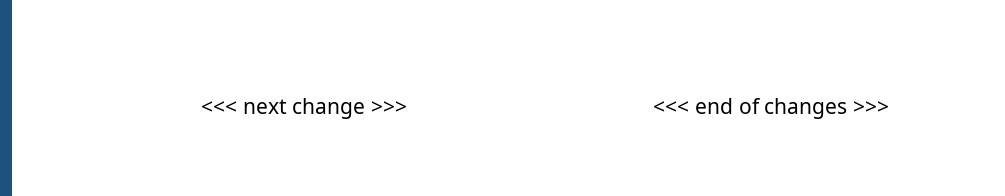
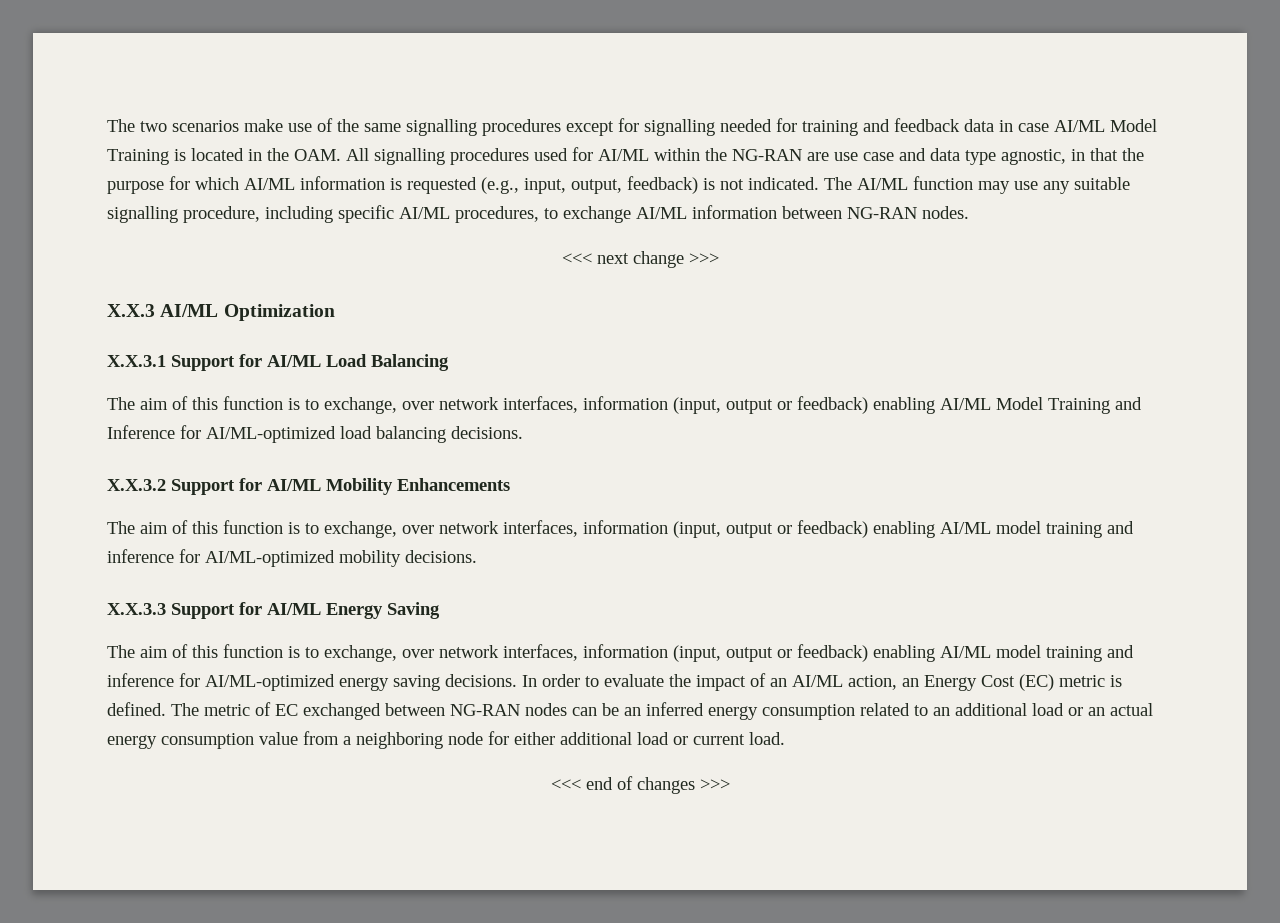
[200,98,408,119] <<< next change >>> -> [107,118,1157,136] [107,147,1144,165] [107,176,1130,194] [107,205,969,223] [561,251,719,268] [107,304,335,321] [107,354,449,371] [107,396,1142,414] [107,425,523,443] [107,478,510,495] [107,520,1134,538] [107,549,477,567] [107,602,440,619] [107,644,1134,662] [107,673,1122,691] [107,702,1153,720] [107,731,785,749] The two scenarios make use of the same signalling procedures except for signalling needed for training and feedback data in case AI/ML Model Training is located in the OAM. All signalling procedures used for AI/ML within the NG-RAN are use case and data type agnostic, in that the purpose for which AI/ML information is requested (e.g., input, output, feedback) is not indicated. The AI/ML function may use any suitable signalling procedure, including specific AI/ML procedures, to exchange AI/ML information between NG-RAN nodes. // <<< next change >>> // X.X.3 AI/ML Optimization // X.X.3.1 Support for AI/ML Load Balancing // The aim of this function is to exchange, over network interfaces, information (input, output or feedback) enabling AI/ML Model Training and Inference for AI/ML-optimized load balancing decisions. // X.X.3.2 Support for AI/ML Mobility Enhancements // The aim of this function is to exchange, over network interfaces, information (input, output or feedback) enabling AI/ML model training and inference for AI/ML-optimized mobility decisions. // X.X.3.3 Support for AI/ML Energy Saving // The aim of this function is to exchange, over network interfaces, information (input, output or feedback) enabling AI/ML model training and inference for AI/ML-optimized energy saving decisions. In order to evaluate the impact of an AI/ML action, an Energy Cost (EC) metric is defined. The metric of EC exchanged between NG-RAN nodes can be an inferred energy consumption related to an additional load or an actual energy consumption value from a neighboring node for either additional load or current load.

